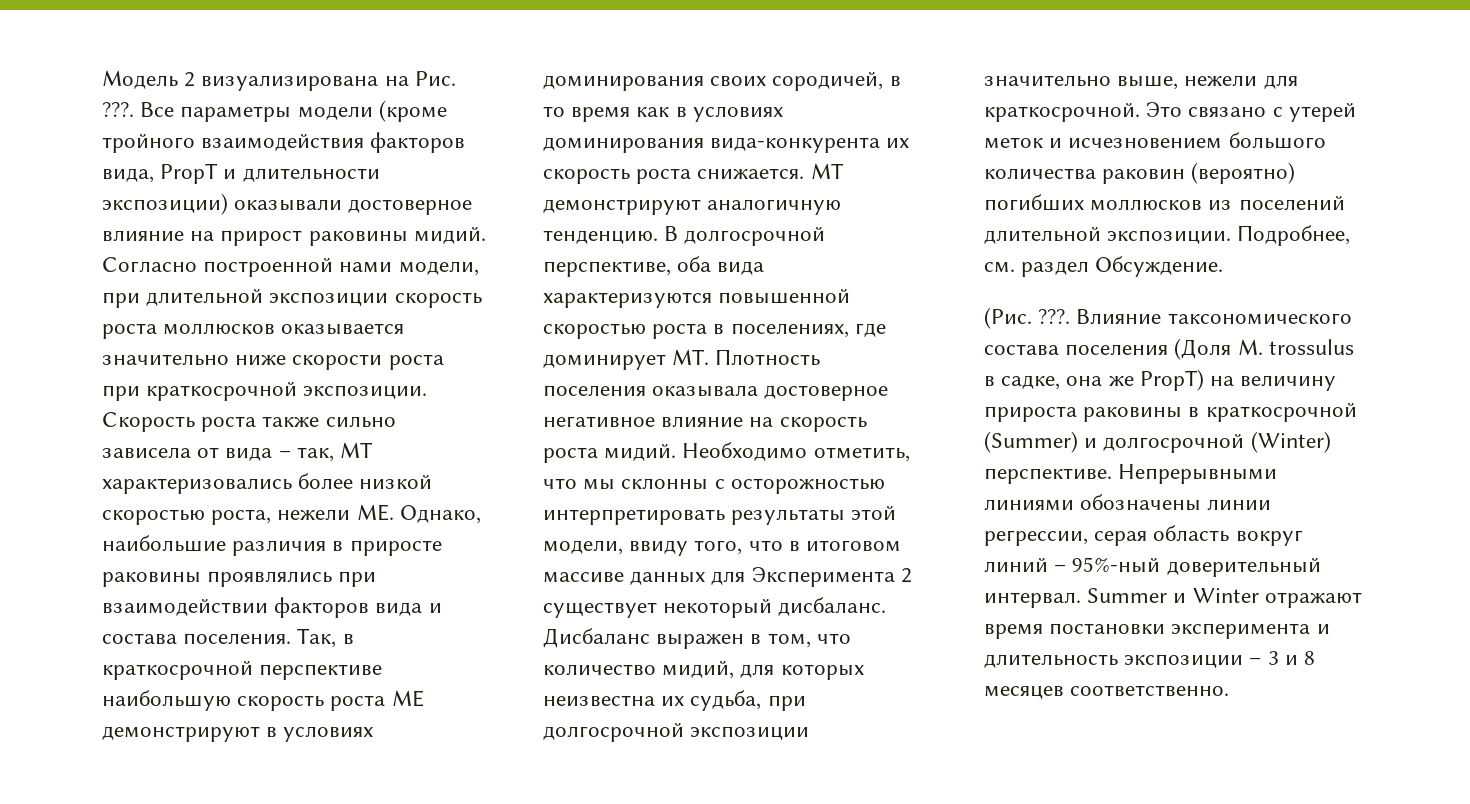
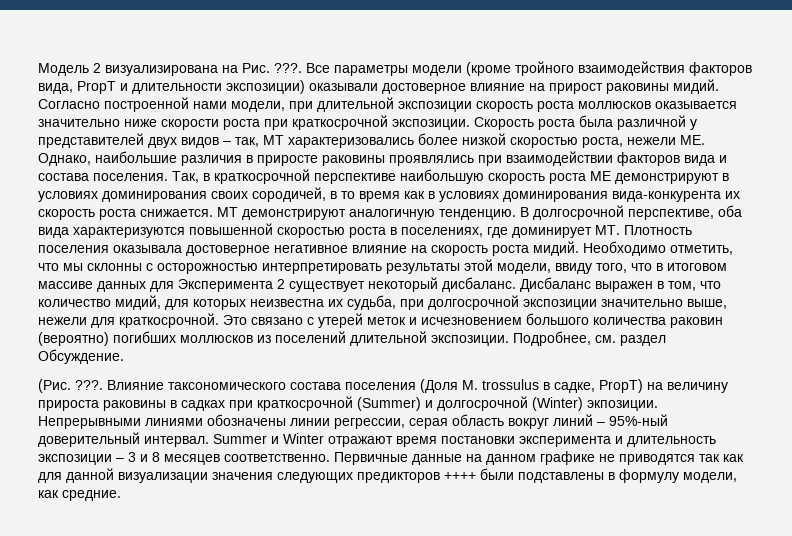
[262,416,396,428] [102,447,273,461] также сильно зависела от вида -> [579,115,697,130] [38,133,219,148] была различной у представителей двух видов
[1066,375,1134,386] она же -> (595, 387) none
(1200, 412) none -> [181,400,253,411] садках при
[984,468,1112,484] перспективе. -> [587,400,658,411] экпозиции.
(1230, 691) none -> [334,451,744,465] [38,468,737,483] [38,490,121,501] Первичные данные на данном графике не приводятся так как для данной визуализации значения следующих предикторов ++++ были подставлены в формулу модели, как средние.

